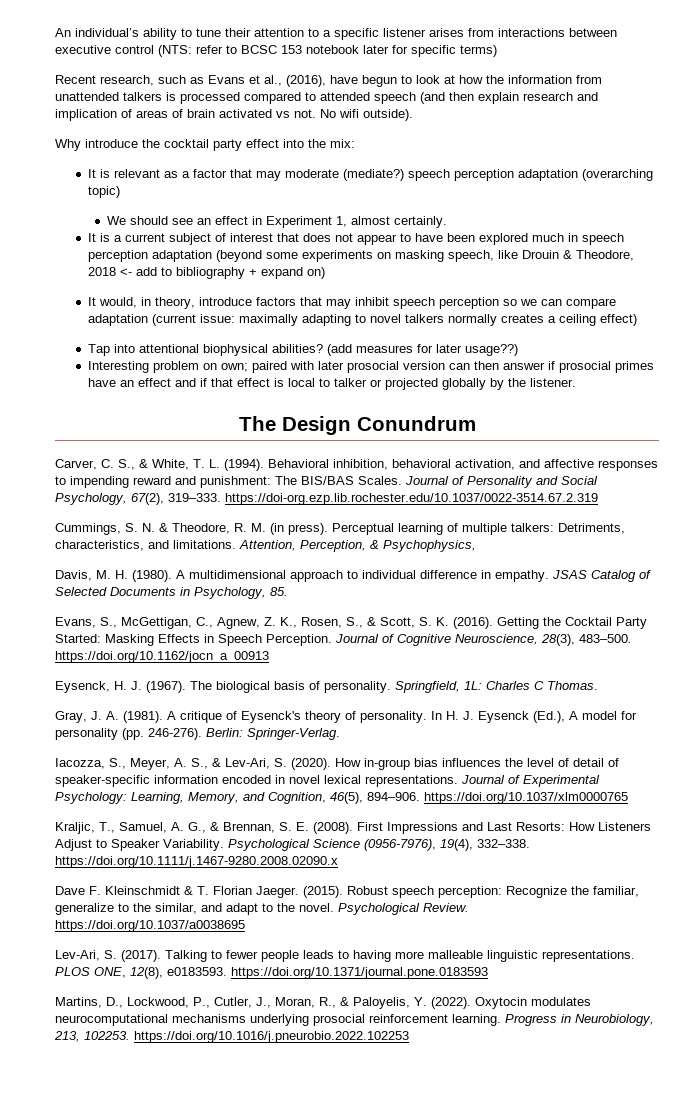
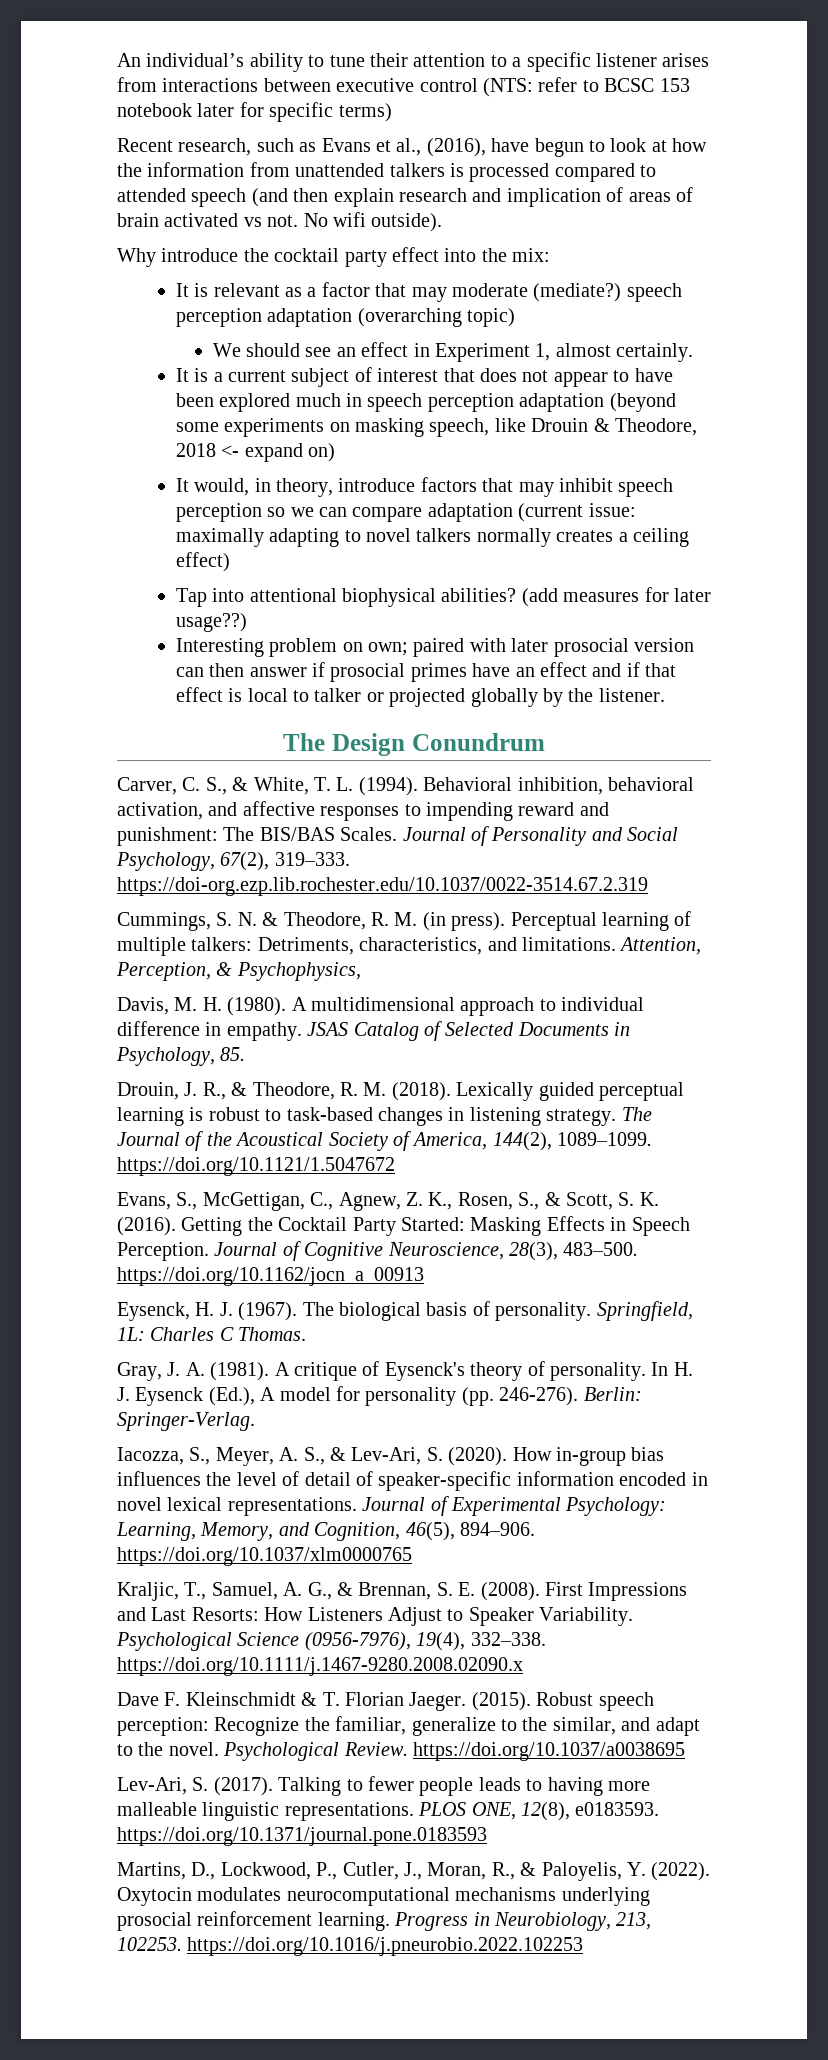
[136,267,258,279] add to bibliography + -> (240, 451) none
(288, 591) none -> [117,1082,684,1101] [117,1107,652,1126] [117,1131,653,1151] [117,1157,395,1176] // Drouin, J. R., & Theodore, R. M. (2018). Lexically guided perceptual learning is robust to task-based changes in listening strategy. The Journal of the Acoustical Society of America, 144(2), 1089–1099. https://doi.org/10.1121/1.5047672

